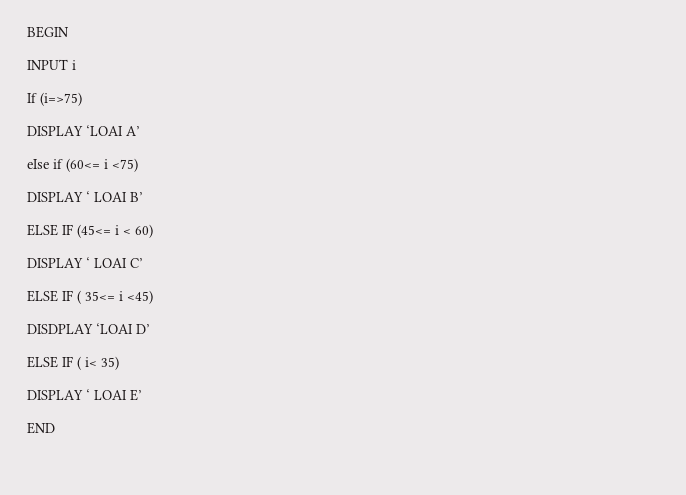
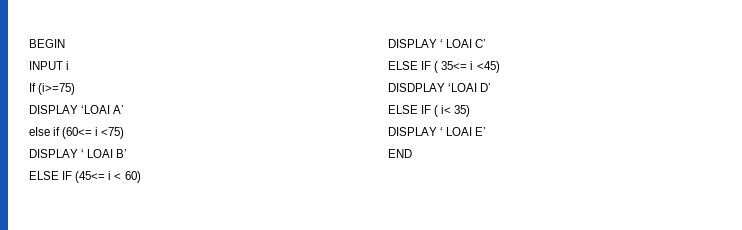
[40,92,82,106] (i=>75) -> [38,83,76,95] (i>=75)

